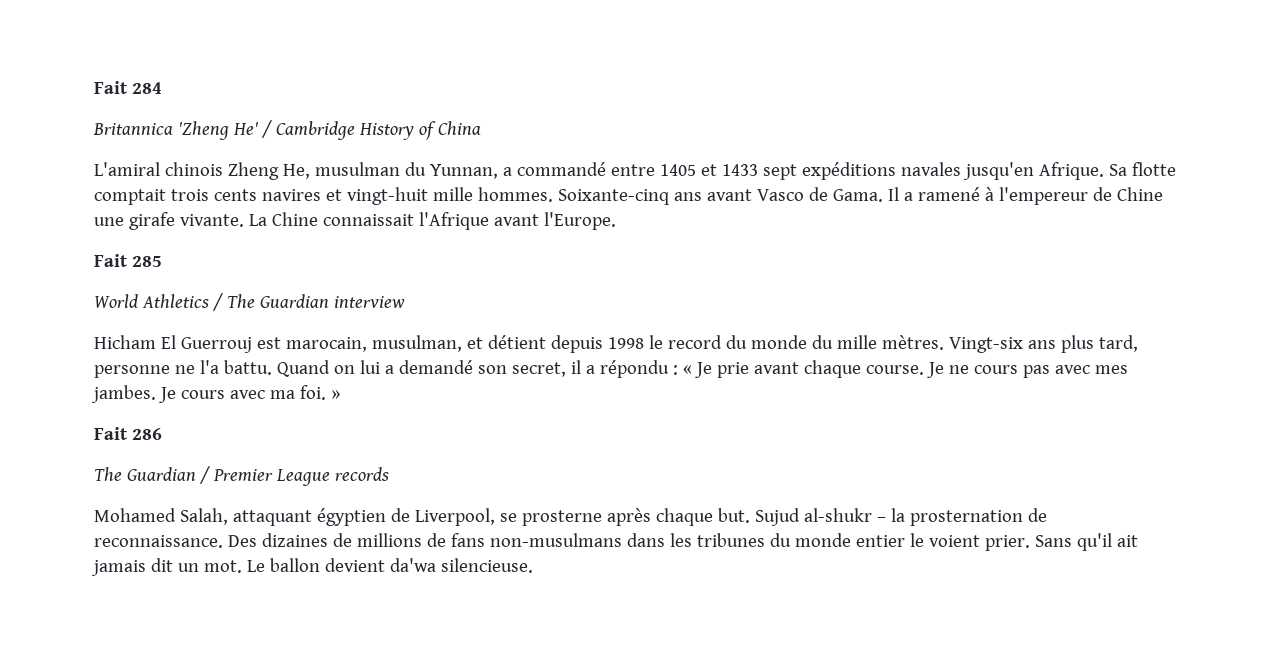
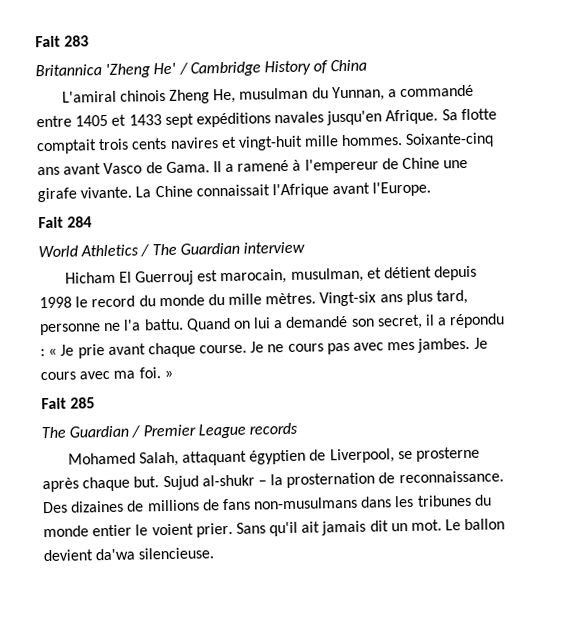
[94,81,162,94] Fait 284 -> [35,35,90,48] Fait 283
[131,256,162,267] 285 -> [67,216,93,228] 284
[131,428,162,440] 286 -> [70,397,96,409] 285

